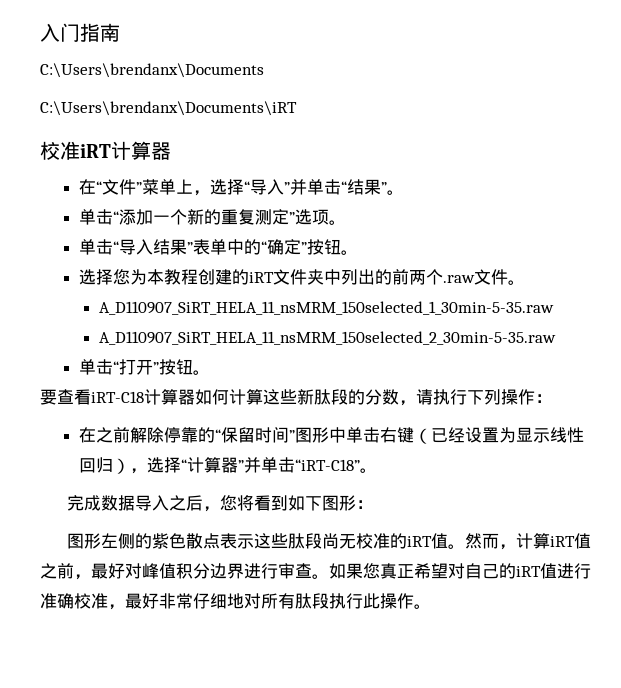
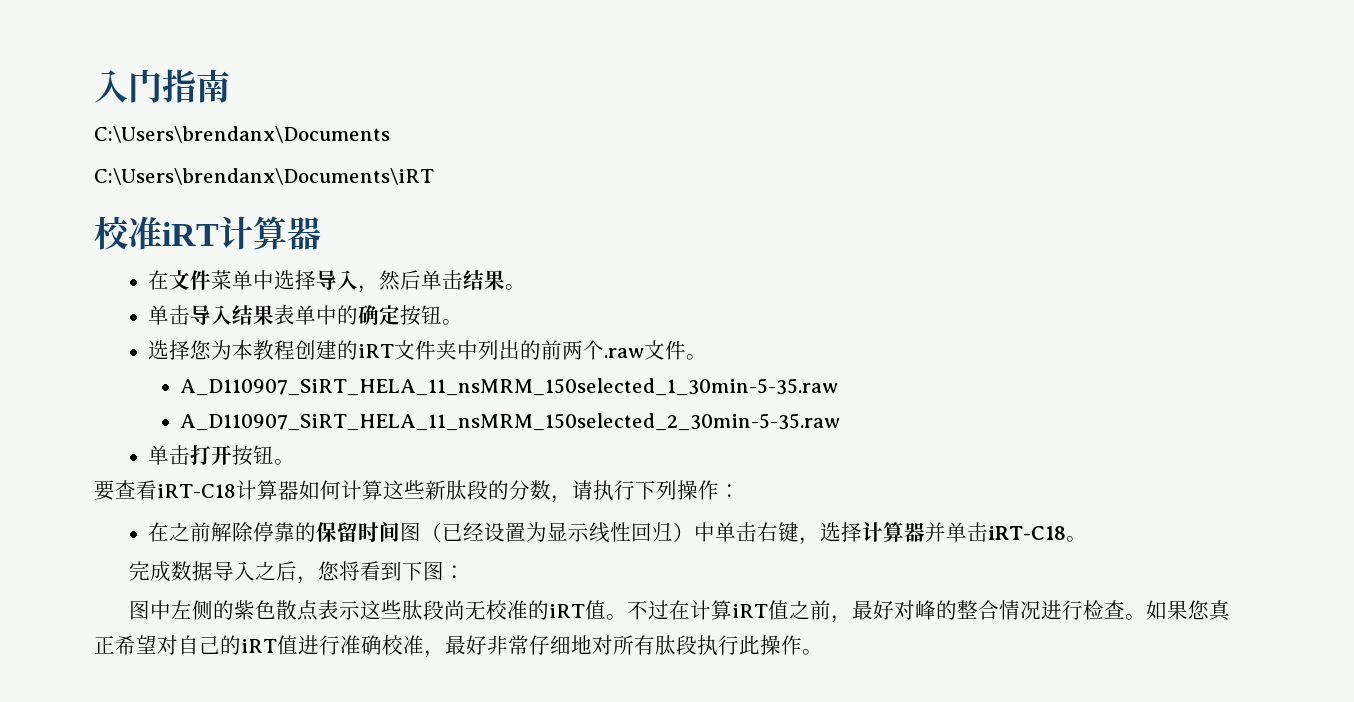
[96,179,405,196] [79,209,347,225] [79,239,120,255] “文件”菜单上，选择“导入”并单击“结果”。 // 单击“添加一个新的重复测定”选项。 // 单击“ -> [169,270,527,293] [148,305,191,325] 文件菜单中选择导入，然后单击结果。 // 单击
[187,242,194,253] ” -> (275, 315) none
[261,239,308,255] “确定” -> [358,305,401,325] 确定
[113,359,160,375] “打开” -> [190,445,233,465] 打开
[215,429,222,441] “ -> (317, 532) none
[289,427,415,443] ”图形中单击右键 -> [400,522,422,542] 图
[130,457,361,474] ，选择“计算器”并单击“iRT-C18” -> [694,522,1067,545] 中单击右键，选择计算器并单击iRT-C18
[288,495,357,511] 如下图形 -> [401,561,444,581] 下图
[84,533,102,549] 形 -> [149,600,171,620] 中
[465,533,517,550] 然而， -> [626,600,690,620] 不过在
[159,563,295,579] 值积分边界进行审 -> [935,600,1104,620] 的整合情况进行检

